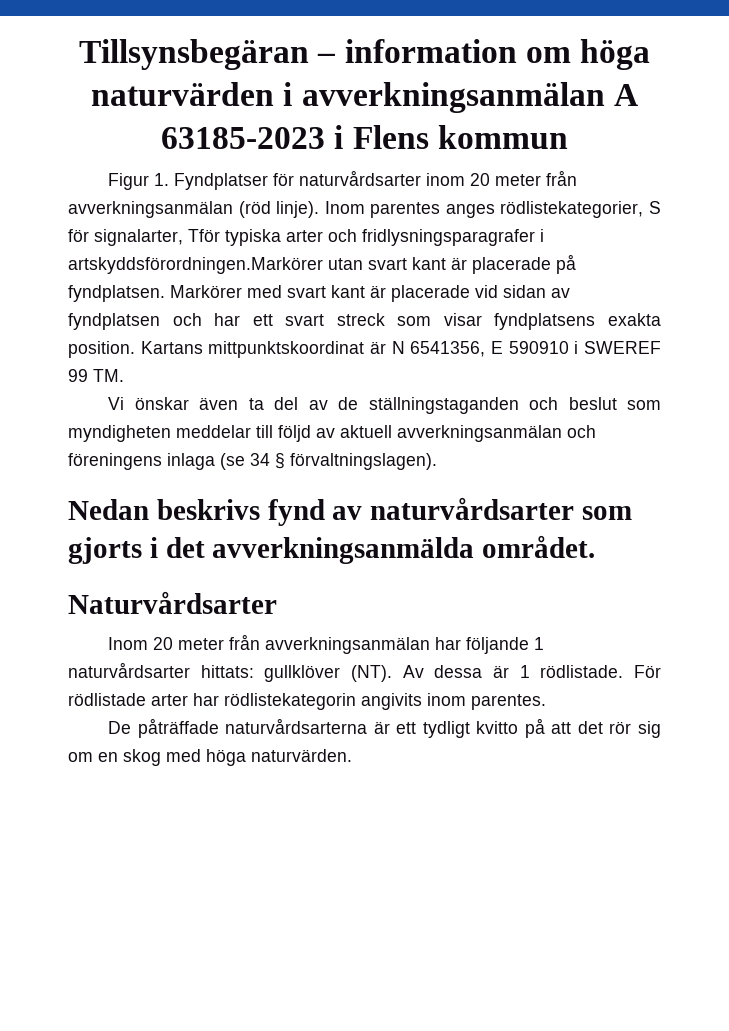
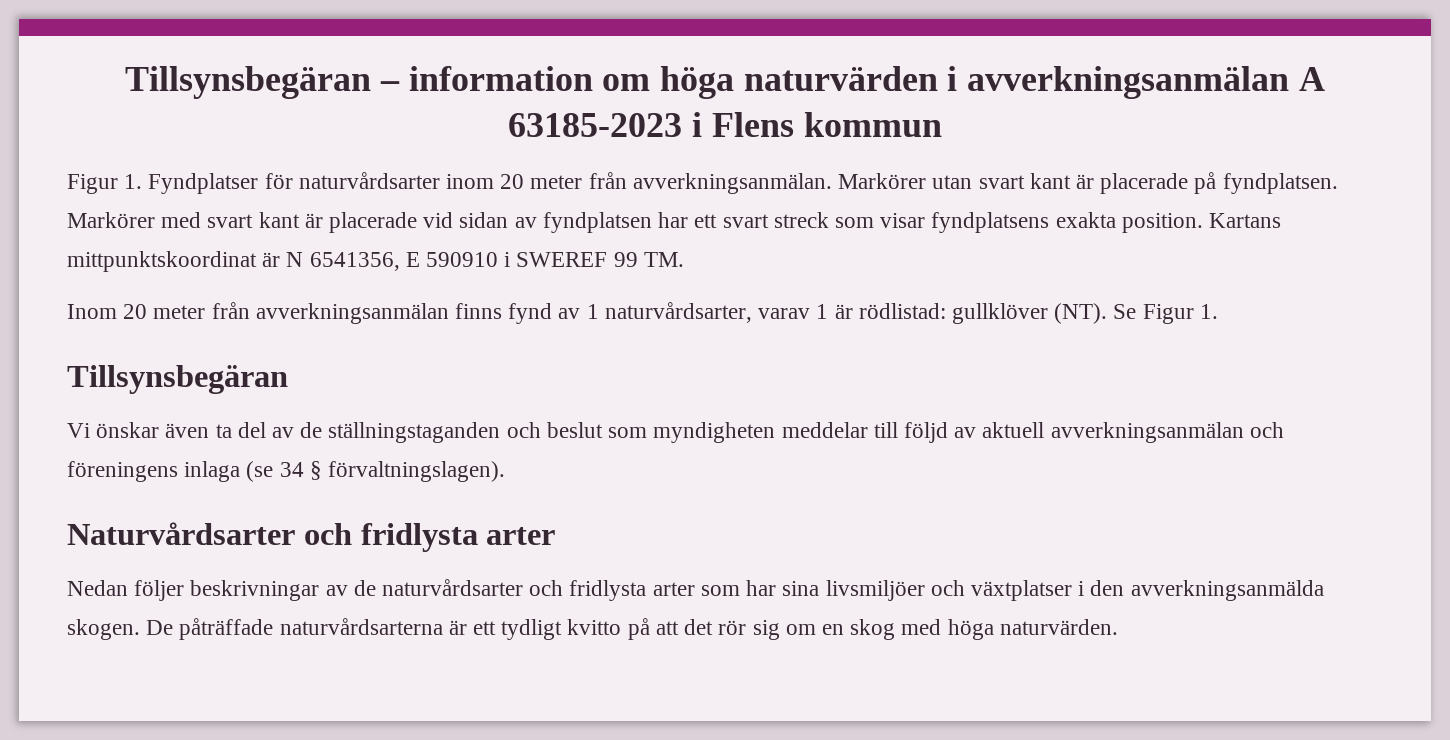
[68,201,661,218] [68,229,544,246] [68,257,323,274] avverkningsanmälan (röd linje). Inom parentes anges rödlistekategorier, S för signalarter, Tför typiska arter och fridlysningsparagrafer i artskyddsförordningen.Markörer -> [632,173,927,194] avverkningsanmälan. Markörer
[172,313,202,326] och -> (652, 222) none
(124, 375) none -> [67,302,1218,324] [67,365,288,394] // Inom 20 meter från avverkningsanmälan finns fynd av 1 naturvårdsarter, varav 1 är rödlistad: gullklöver (NT). Se Figur 1. // Tillsynsbegäran
[68,497,633,526] [68,535,596,564] [68,591,277,614] [108,634,545,654] [68,662,662,682] [68,693,546,710] Nedan beskrivs fynd av naturvårdsarter som gjorts i det avverkningsanmälda området. // Naturvårdsarter // Inom 20 meter från avverkningsanmälan har följande 1 naturvårdsarter hittats: gullklöver (NT). Av dessa är 1 rödlistade. För rödlistade arter har rödlistekategorin angivits inom parentes. // -> [67,522,556,552] [67,579,1324,601] [67,619,140,640] Naturvårdsarter och fridlysta arter // Nedan följer beskrivningar av de naturvårdsarter och fridlysta arter som har sina livsmiljöer och växtplatser i den avverkningsanmälda skogen.

